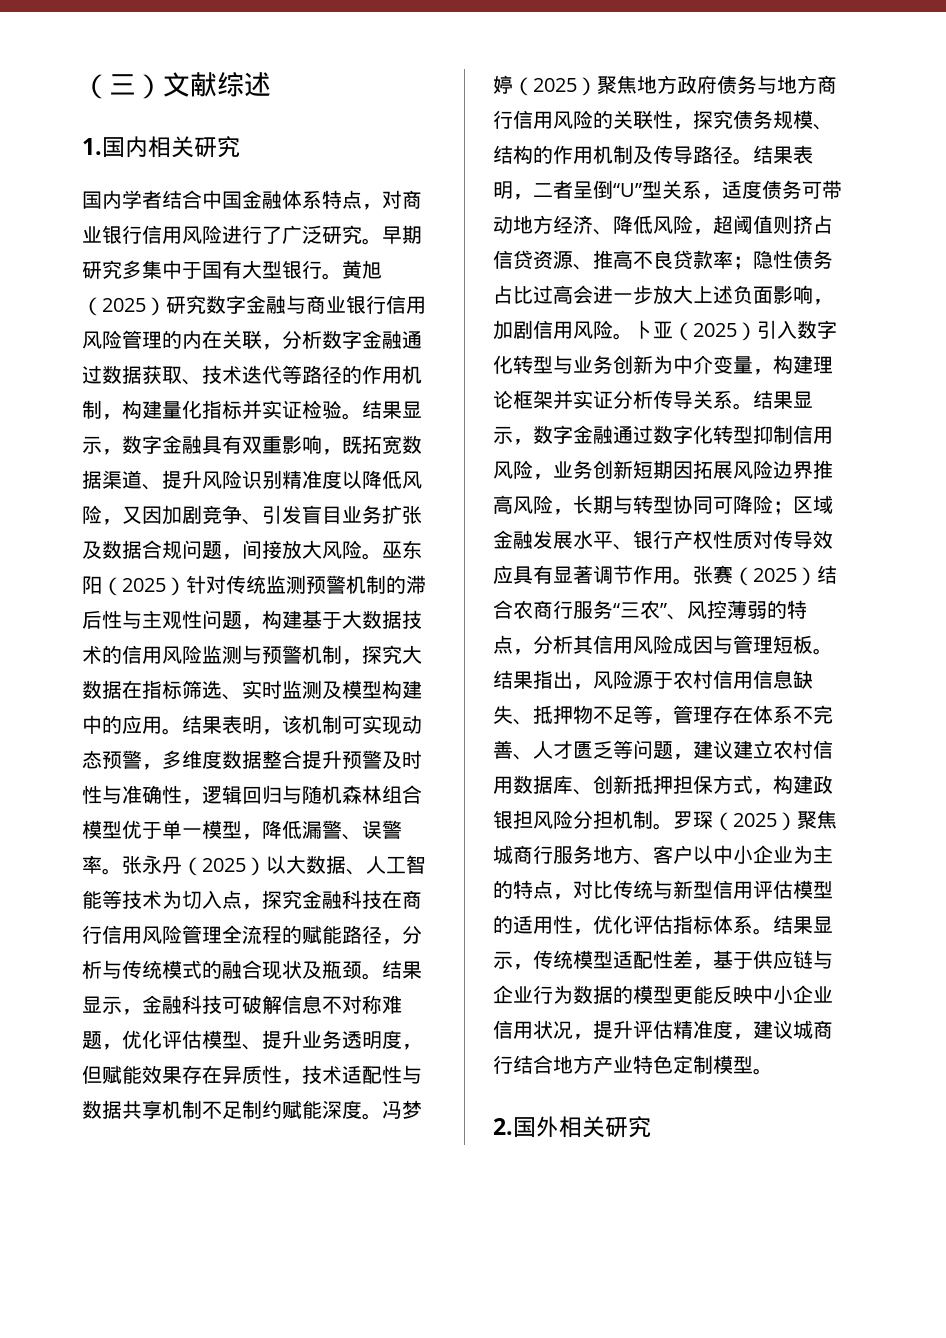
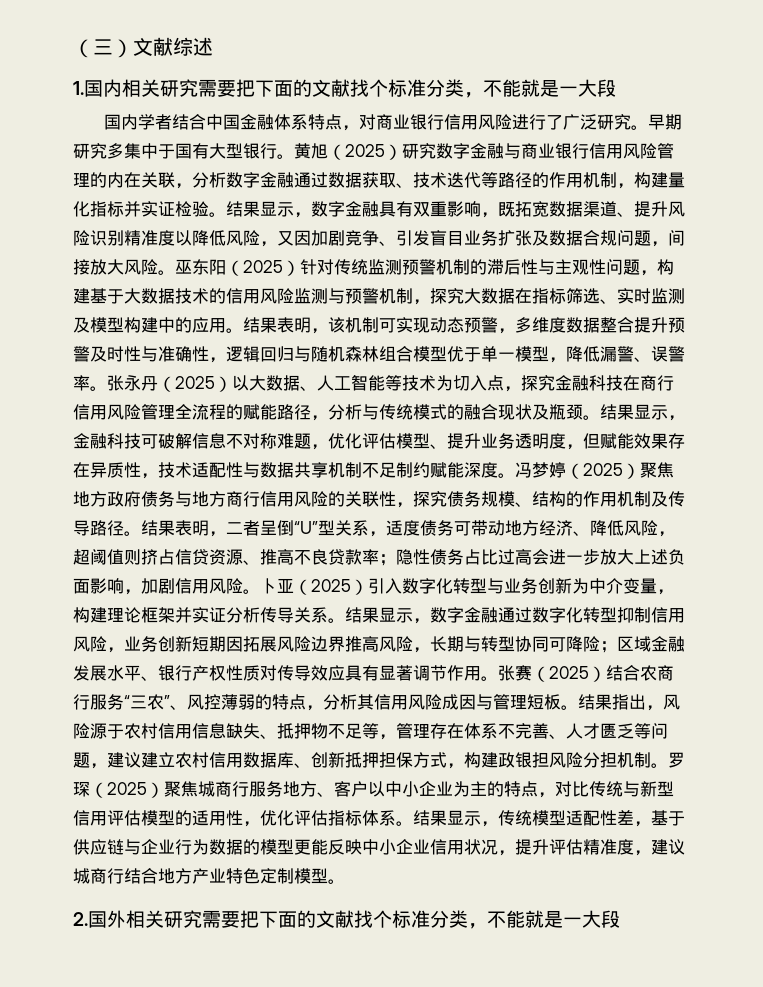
(240, 147) none -> [198,79,616,98] 需要把下面的文献找个标准分类，不能就是一大段
(651, 1127) none -> [202,910,620,929] 需要把下面的文献找个标准分类，不能就是一大段

